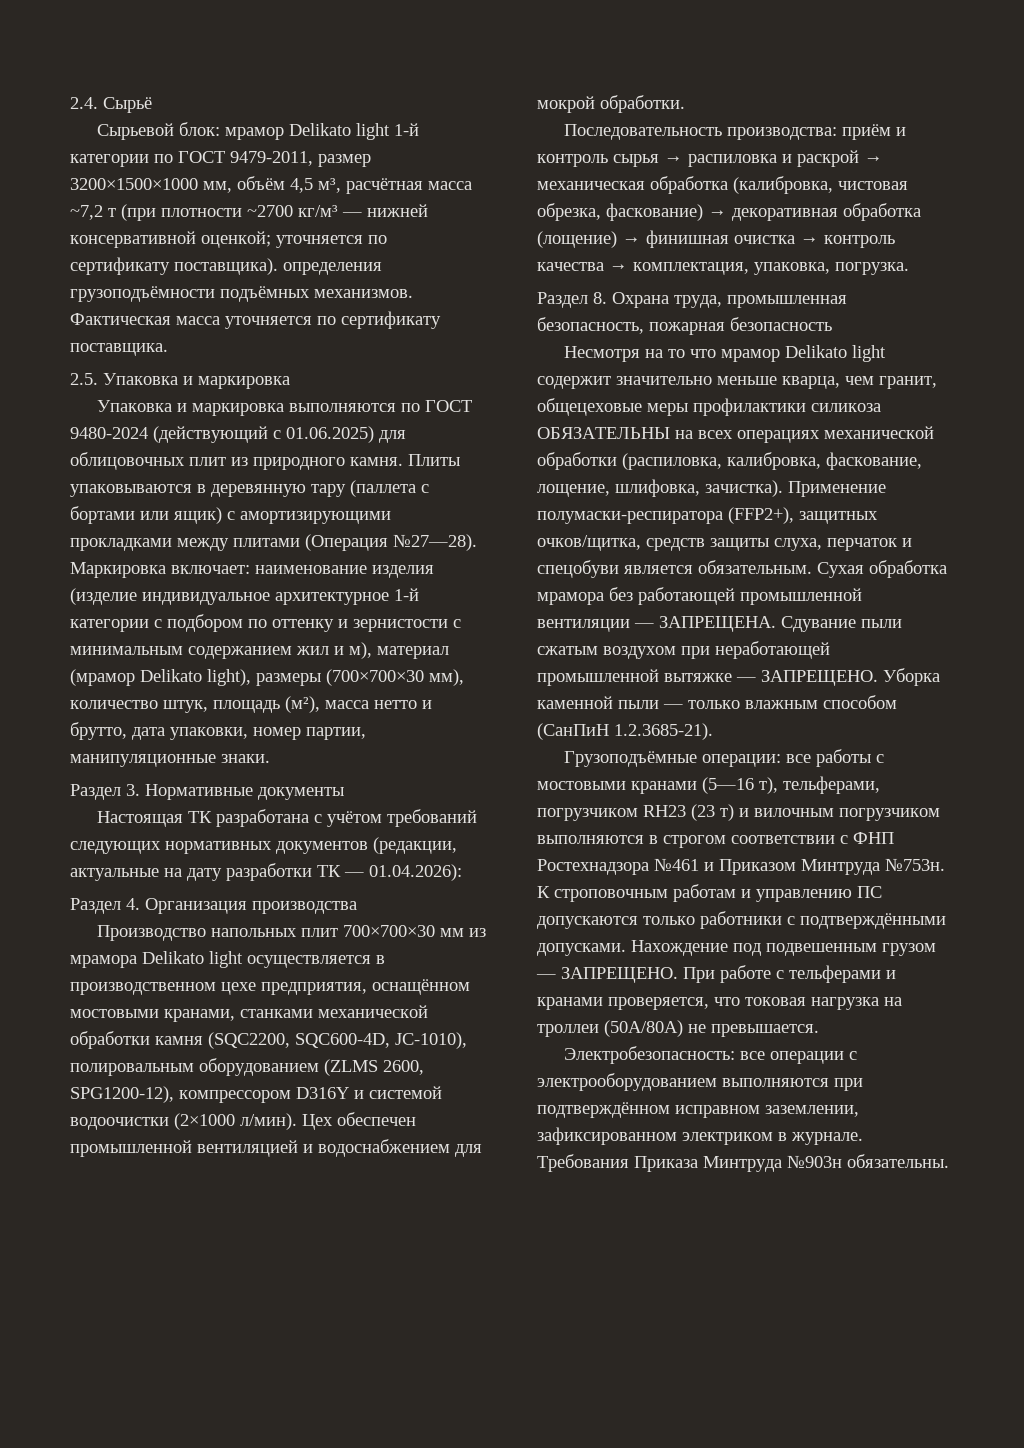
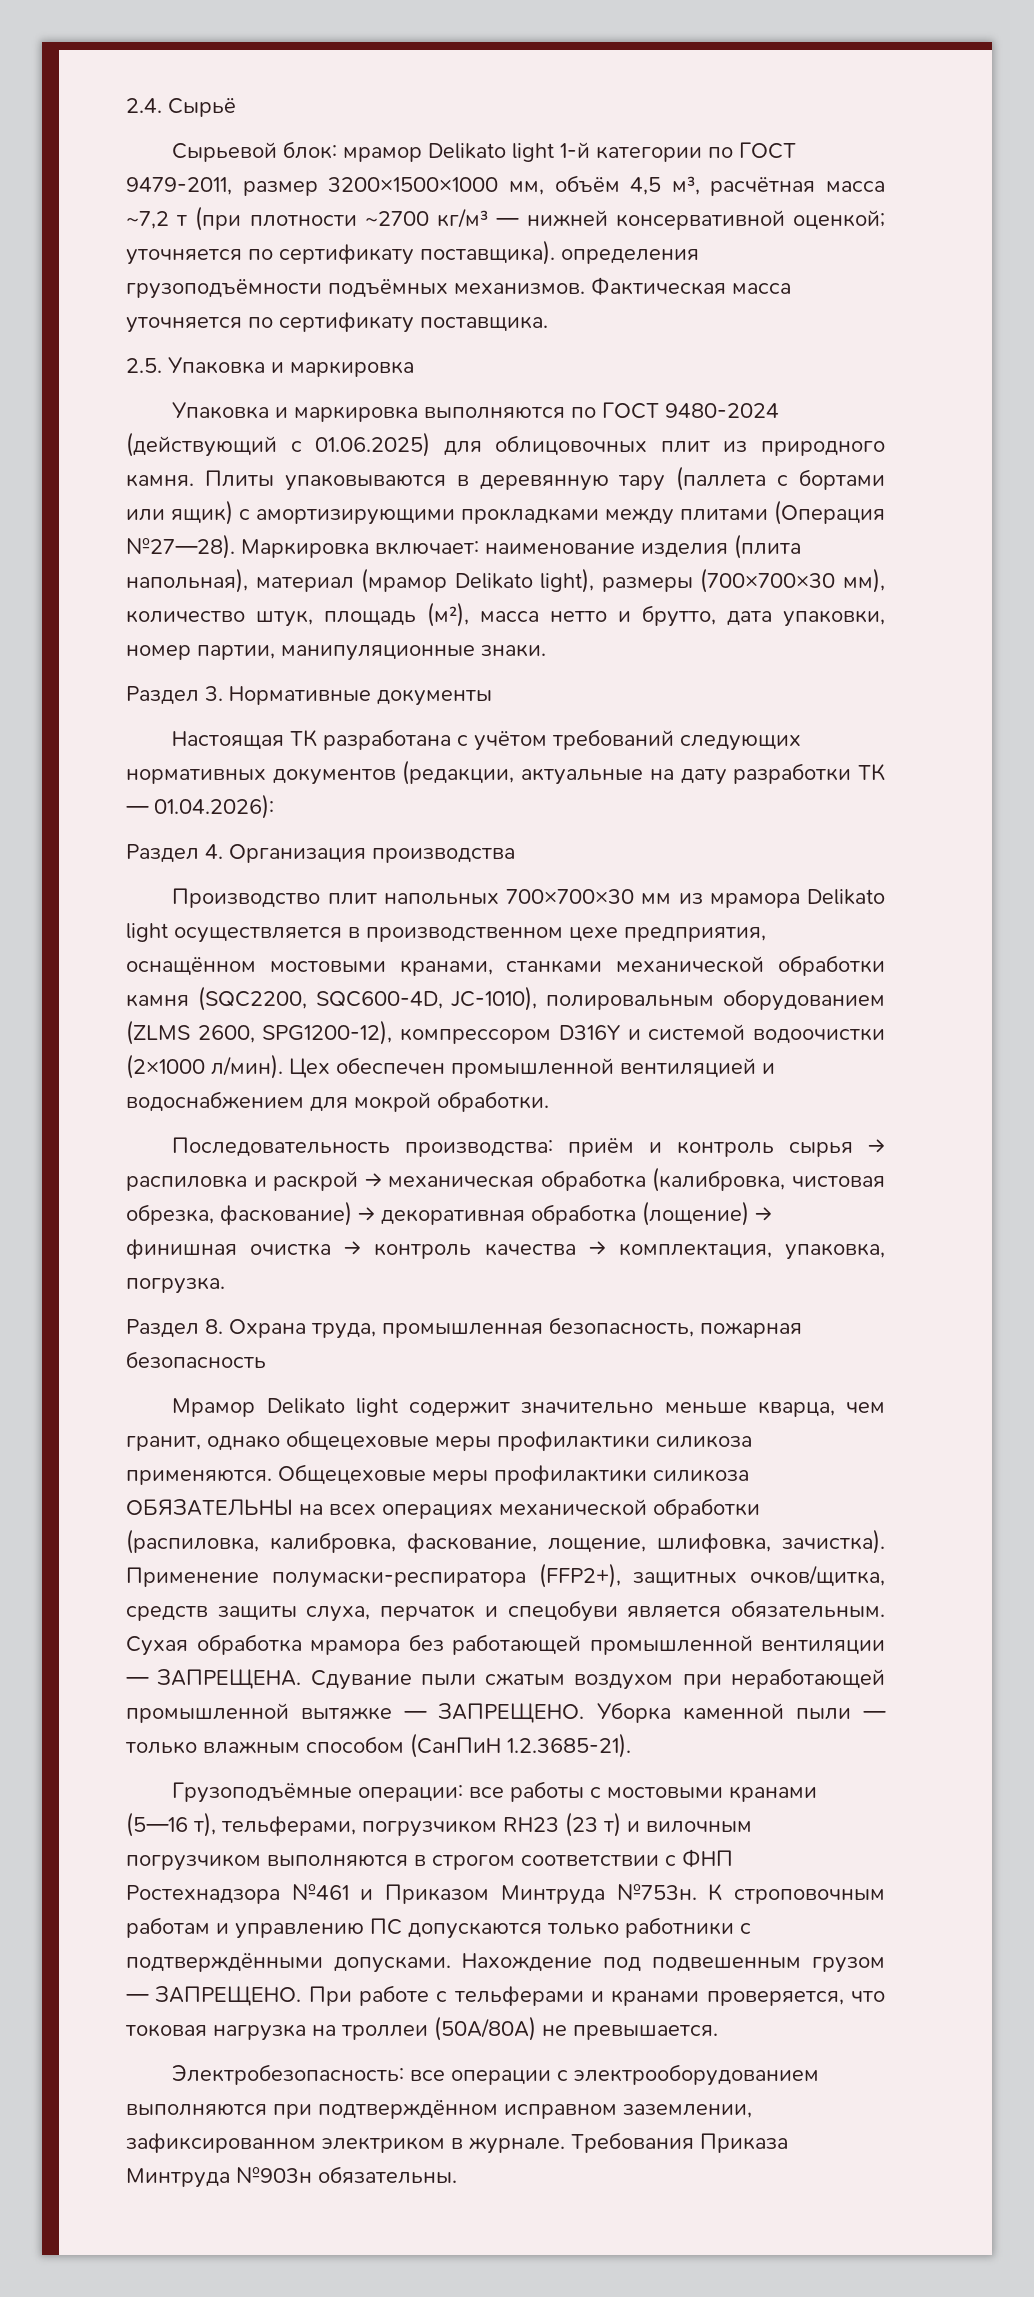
[70,588,419,605] [70,614,461,632] [70,642,372,659] (изделие индивидуальное архитектурное 1-й категории с подбором по оттенку и зернистости с минимальным содержанием жил и м), -> [734,534,801,559] [126,568,248,593] (плита напольная),
[210,928,338,937] напольных плит -> [327,893,499,905] плит напольных
[563,346,780,362] Несмотря на то что мрамор -> [172,1398,256,1417] Мрамор
(937, 382) none -> [207,1435,280,1451] однако
(881, 407) none -> [126,1464,749,1485] применяются. Общецеховые меры профилактики силикоза

